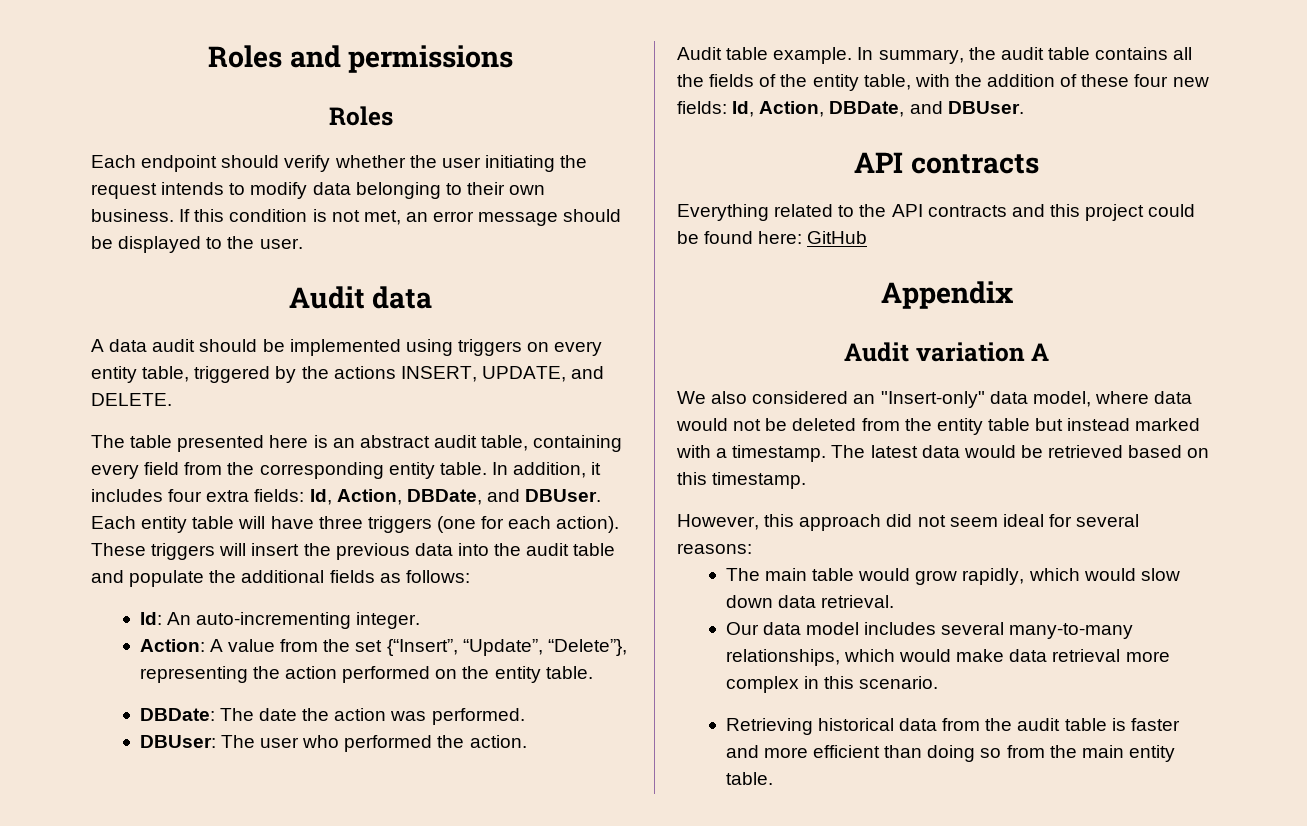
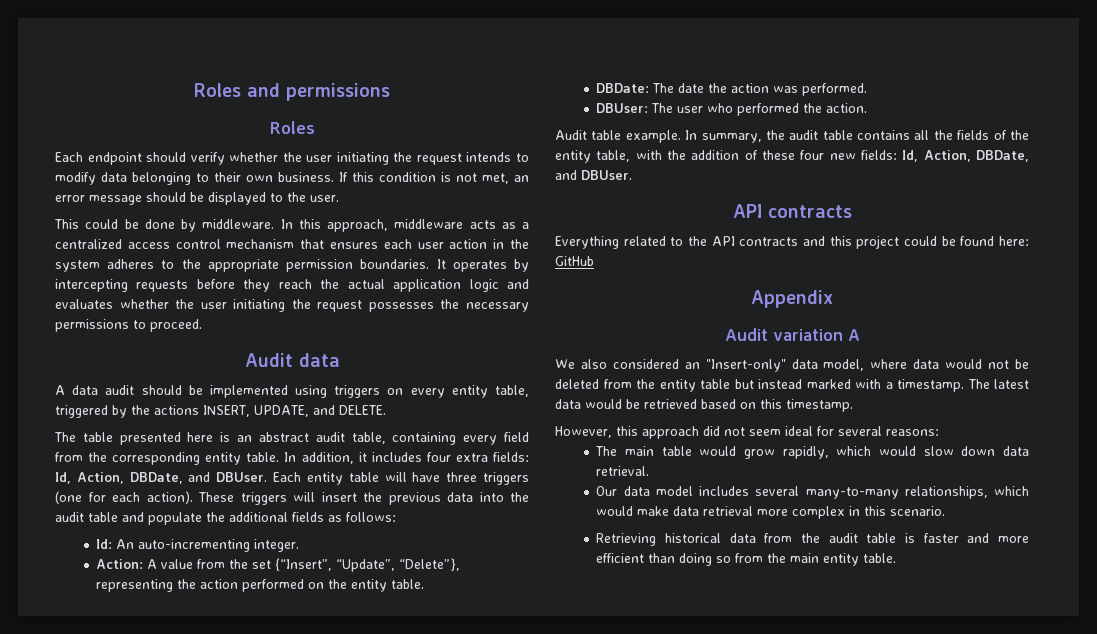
(303, 243) none -> [54,219,529,232] [55,239,530,249] [55,259,529,272] [55,279,530,292] [55,299,529,312] [55,319,202,332] // This could be done by middleware. In this approach, middleware acts as a centralized access control mechanism that ensures each user action in the system adheres to the appropriate permission boundaries. It operates by intercepting requests before they reach the actual application logic and evaluates whether the user initiating the request possesses the necessary permissions to proceed.

